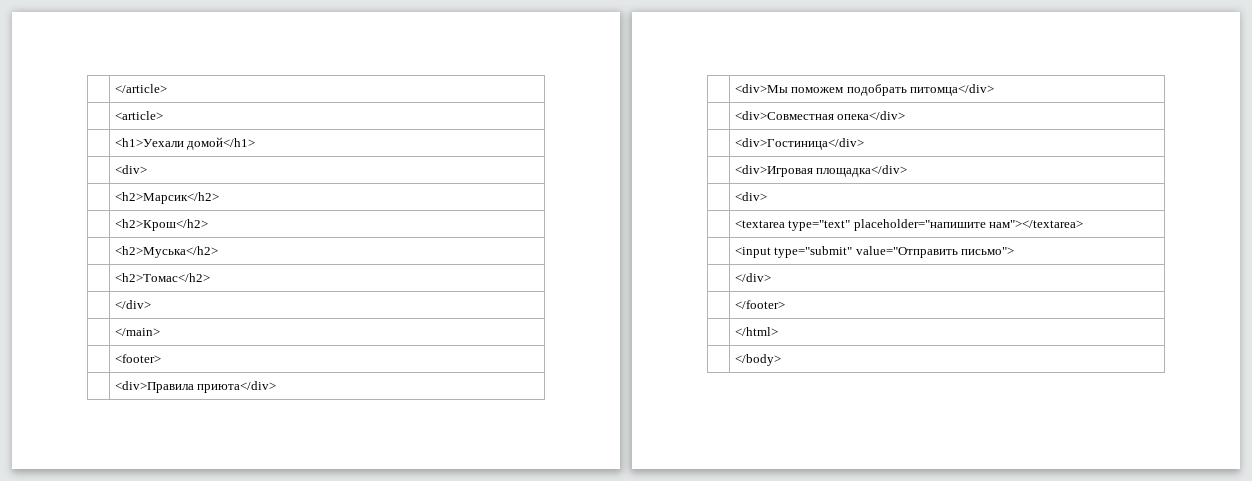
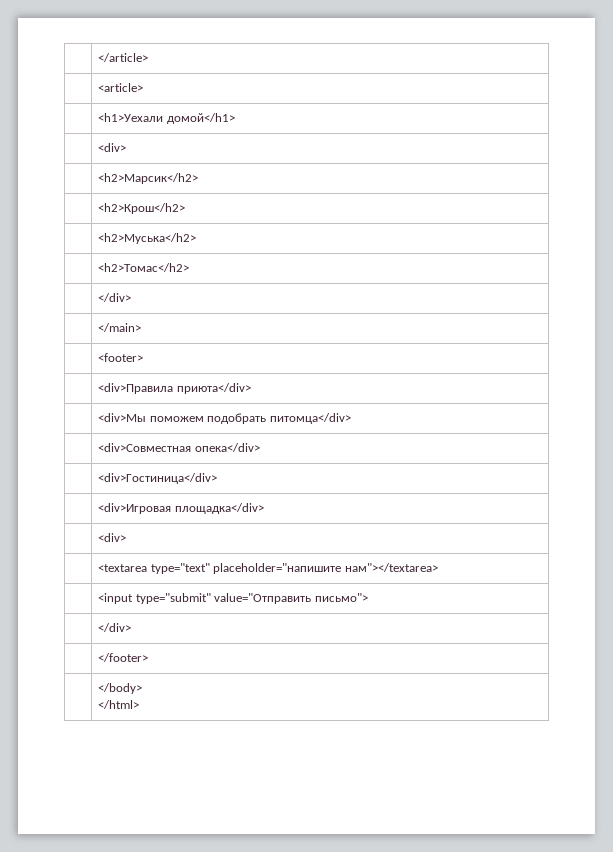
(785, 304) none -> [98,683,143,694] </body> //
[734,354,781,366] // | </body> -> (140, 704) none

